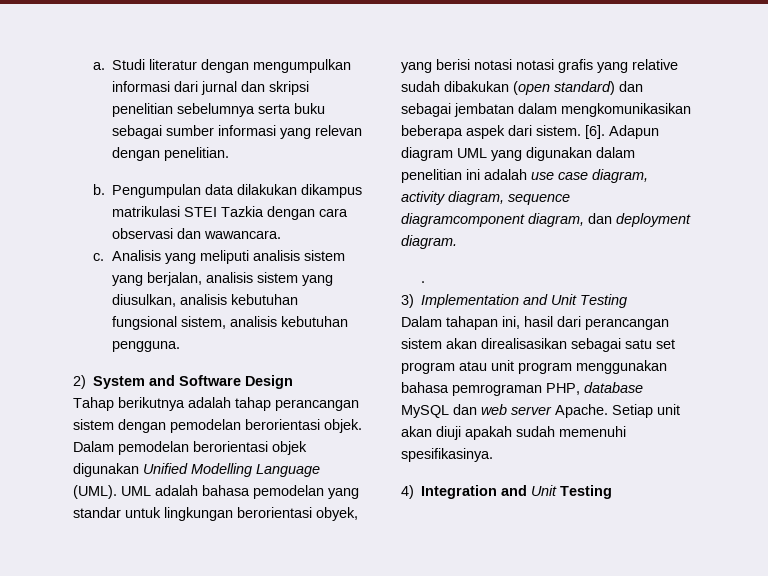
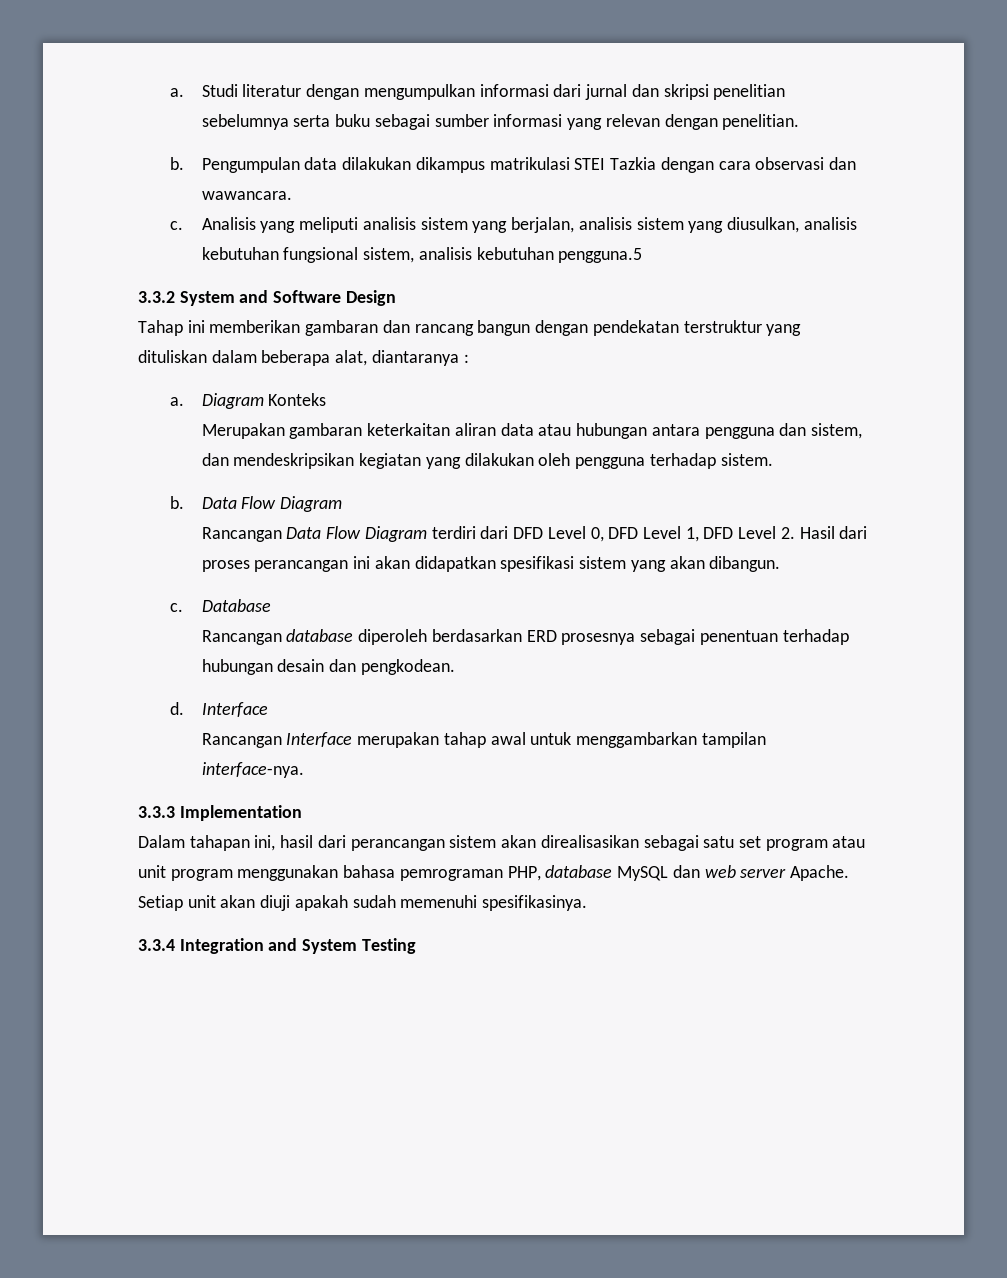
[112,341,181,352] [73,375,86,389] pengguna. // 2) -> [558,248,643,263] [138,291,175,303] pengguna.5 // 3.3.2
[118,397,359,411] [73,419,362,433] [73,441,307,455] [73,463,320,477] [73,485,359,499] [73,507,358,521] [401,59,678,73] [401,81,643,95] [401,103,691,117] [401,125,659,139] [401,147,635,161] [401,169,648,183] [401,191,570,205] [401,213,691,227] [401,235,457,249] [420,281,425,283] [401,294,628,308] berikutnya adalah tahap perancangan sistem dengan pemodelan berorientasi objek. Dalam pemodelan berorientasi objek digunakan Unified Modelling Language (UML). UML adalah bahasa pemodelan yang standar untuk lingkungan berorientasi obyek, yang berisi notasi notasi grafis yang relative sudah dibakukan (open standard) dan sebagai jembatan dalam mengkomunikasikan beberapa aspek dari sistem. [6]. Adapun diagram UML yang digunakan dalam penelitian ini adalah use case diagram, activity diagram, sequence diagramcomponent diagram, dan deployment diagram. // . // 3) Implementation and Unit Testing -> [187,320,802,336] [138,350,469,366] [169,393,327,409] [201,423,863,439] [201,453,773,469] [169,496,343,512] [201,526,868,542] [201,556,781,572] [169,599,271,612] [201,629,849,645] [201,659,455,675] [169,702,268,717] [201,732,766,748] [201,762,304,778] [138,805,302,821] ini memberikan gambaran dan rancang bangun dengan pendekatan terstruktur yang dituliskan dalam beberapa alat, diantaranya : // a. Diagram Konteks // Merupakan gambaran keterkaitan aliran data atau hubungan antara pengguna dan sistem, dan mendeskripsikan kegiatan yang dilakukan oleh pengguna terhadap sistem. // b. Data Flow Diagram // Rancangan Data Flow Diagram terdiri dari DFD Level 0, DFD Level 1, DFD Level 2. Hasil dari proses perancangan ini akan didapatkan spesifikasi sistem yang akan dibangun. // c. Database // Rancangan database diperoleh berdasarkan ERD prosesnya sebagai penentuan terhadap hubungan desain dan pengkodean. // d. Interface // Rancangan Interface merupakan tahap awal untuk menggambarkan tampilan interface-nya. // 3.3.3 Implementation
[401,485,414,499] 4) -> [138,939,175,951] 3.3.4
[531,485,558,496] Unit -> [302,939,358,954] System

